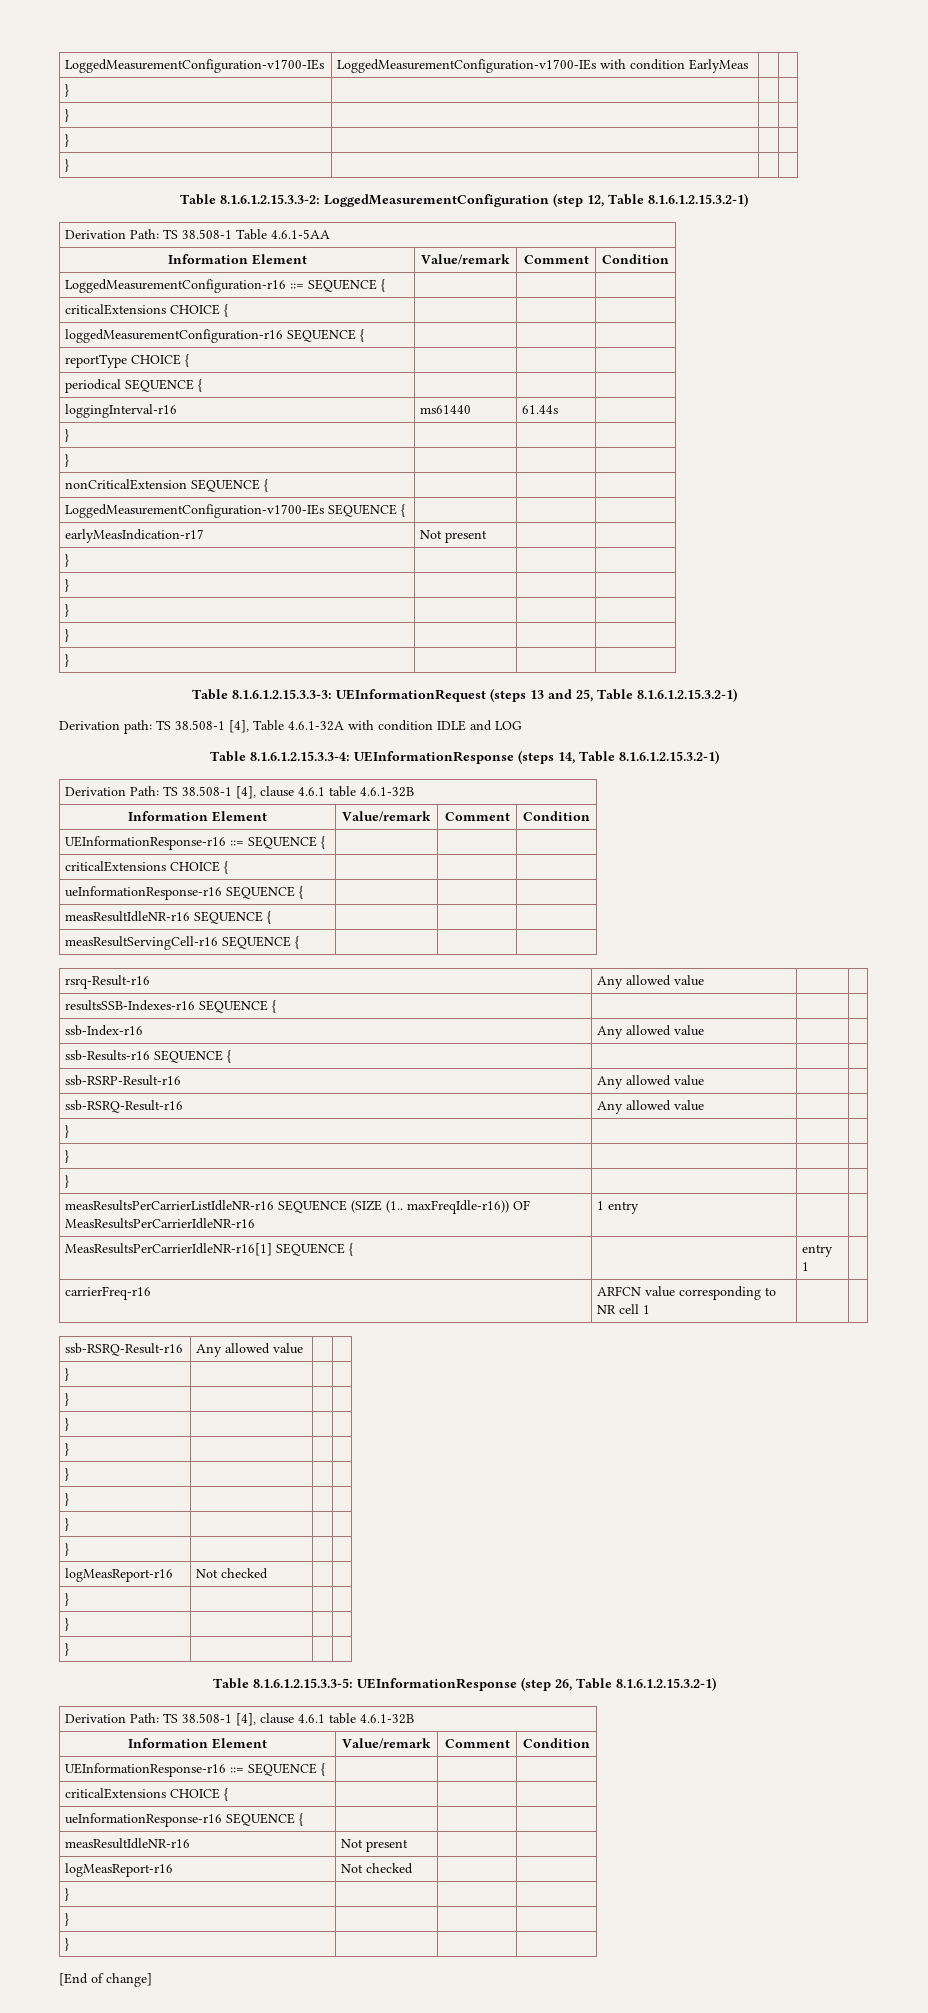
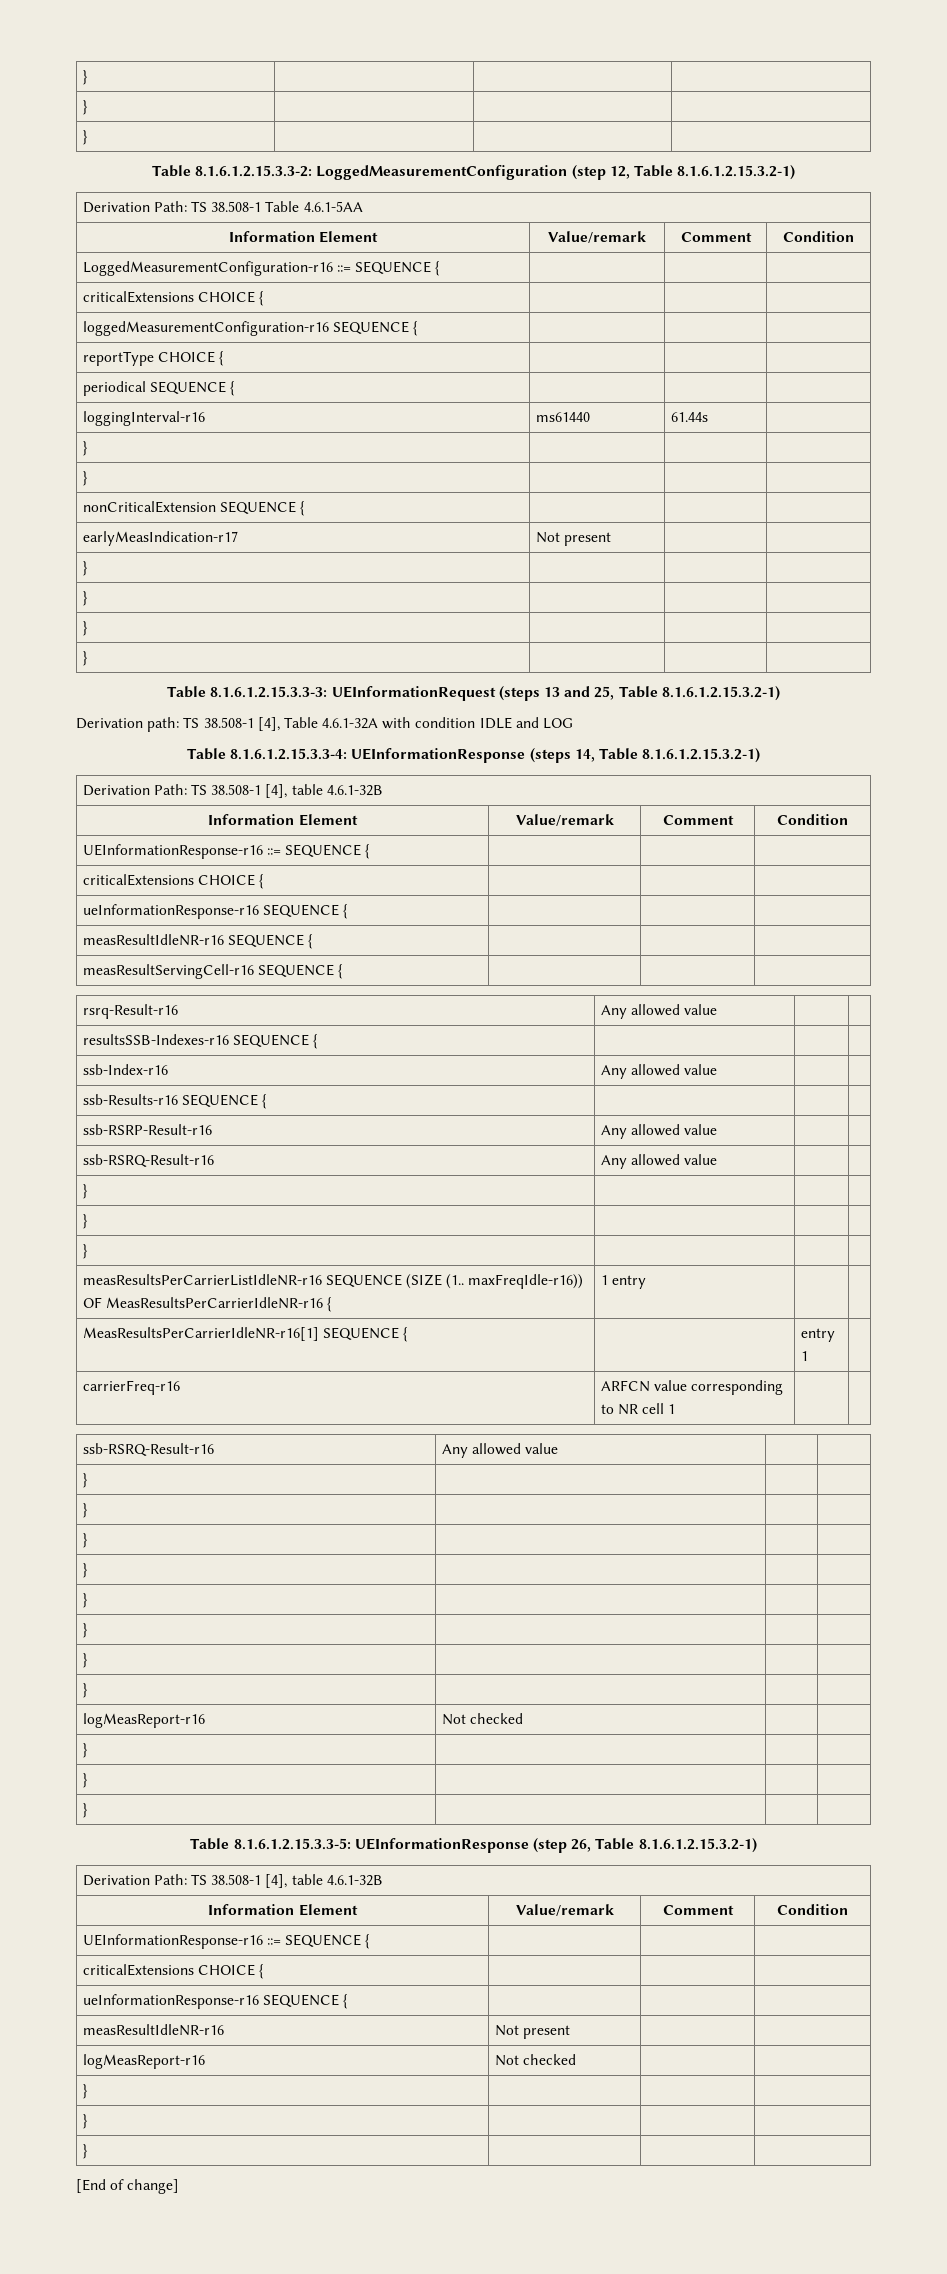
[65,59,325,73] [337,59,749,73] [65,84,70,97] LoggedMeasurementConfiguration-v1700-IEs | LoggedMeasurementConfiguration-v1700-IEs with condition EarlyMeas | | // } | | | // -> (82, 77) none
[65,504,406,518] // LoggedMeasurementConfiguration-v1700-IEs SEQUENCE { | | | -> (306, 508) none
[65,654,70,667] // } | | | -> (88, 658) none
[260,786,326,797] clause 4.6.1 -> (288, 791) none
(256, 1223) none -> [327,1297,333,1312] {
[260,1713,326,1724] clause 4.6.1 -> (288, 1881) none

